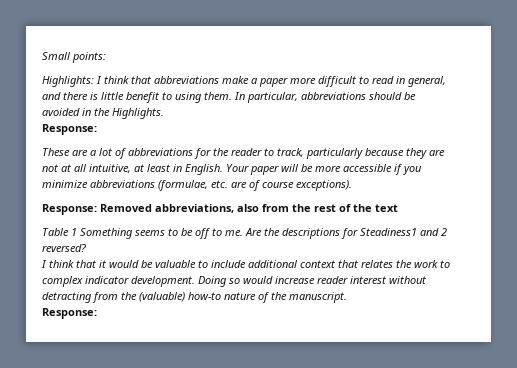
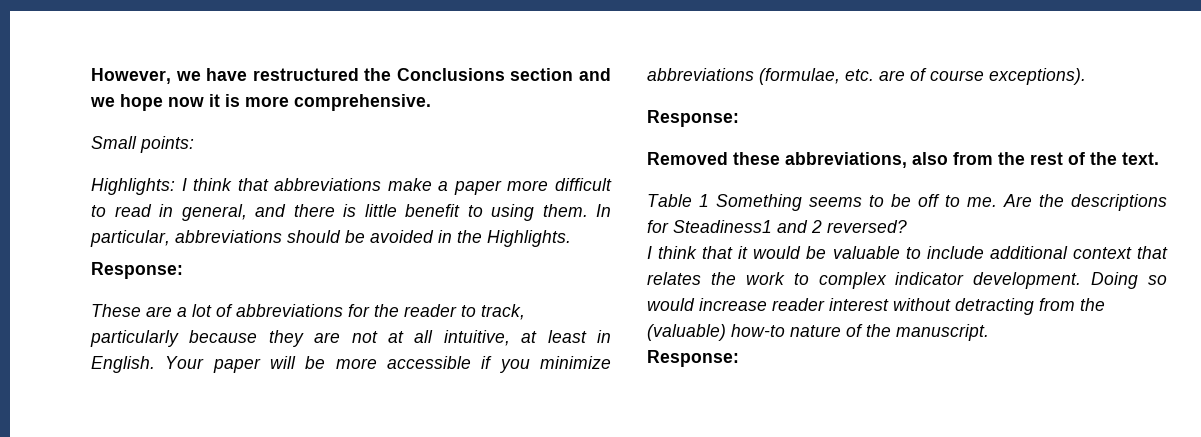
(42, 56) none -> [91,68,611,84] [90,94,431,111] However, we have restructured the Conclusions section and we hope now it is more comprehensive. //
[100,204,152,212] Removed -> [647,152,780,165] // Removed these
[375,204,398,212] text -> [1122,152,1159,165] text.

